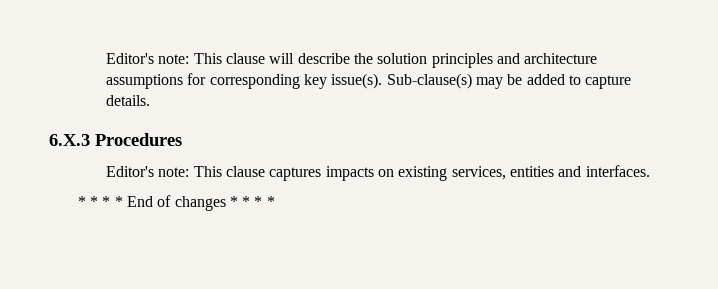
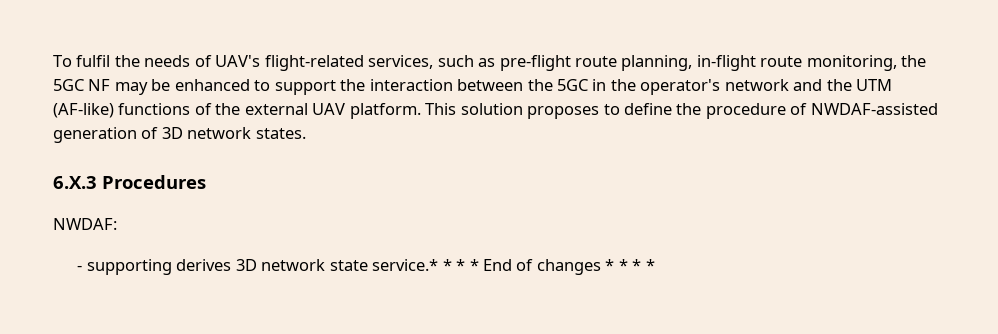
[106,53,598,68] [106,73,632,89] [106,95,151,106] [49,133,182,146] [106,165,650,181] [77,196,86,207] Editor's note: This clause will describe the solution principles and architecture assumptions for corresponding key issue(s). Sub-clause(s) may be added to capture details. // 6.X.3 Procedures // Editor's note: This clause captures impacts on existing services, entities and interfaces. // * -> [53,55,927,71] [53,79,893,95] [53,103,938,119] [53,127,306,143] [53,175,206,189] [53,218,117,230] [77,259,439,275] To fulfil the needs of UAV's flight-related services, such as pre-flight route planning, in-flight route monitoring, the 5GC NF may be enhanced to support the interaction between the 5GC in the operator's network and the UTM (AF-like) functions of the external UAV platform. This solution proposes to define the procedure of NWDAF-assisted generation of 3D network states. // 6.X.3 Procedures // NWDAF: // - supporting derives 3D network state service.*

